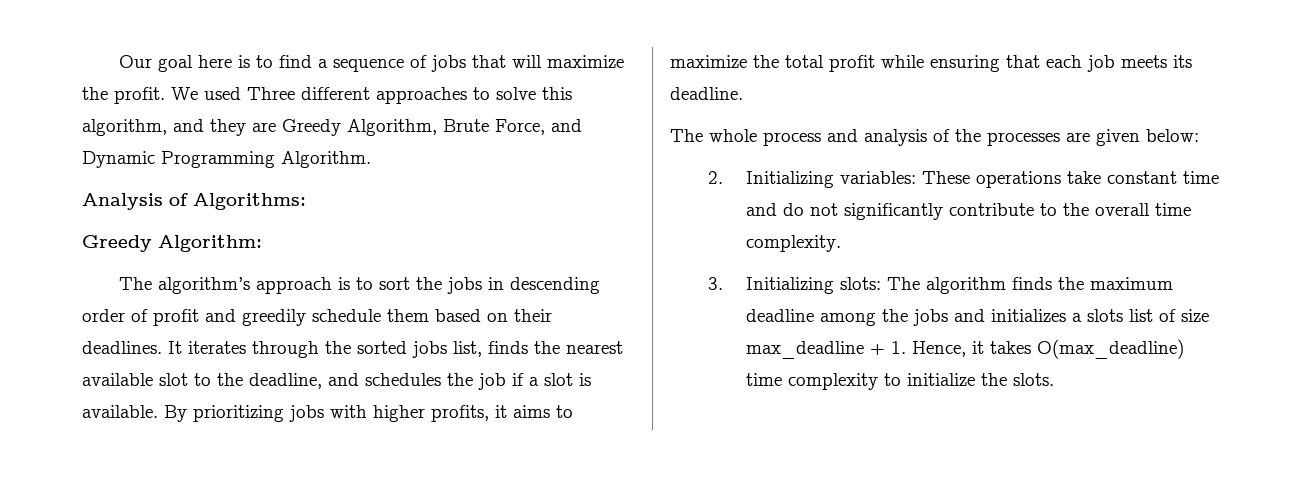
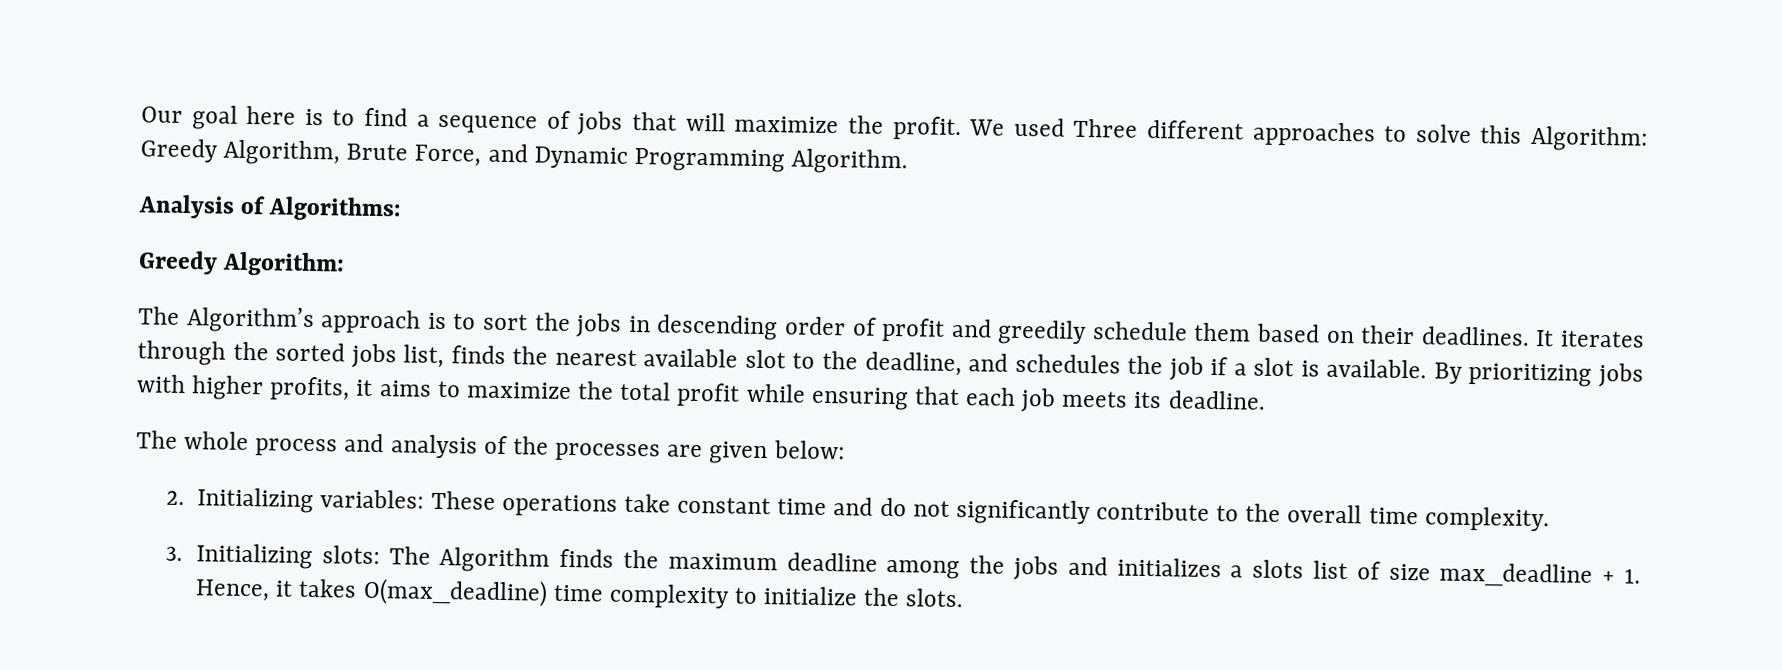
[82,119,276,136] algorithm, and they are -> [1530,125,1649,152] Algorithm:
[157,277,250,294] algorithm’s -> [185,306,315,334] Algorithm’s
[925,277,1006,294] algorithm -> [439,547,551,573] Algorithm

